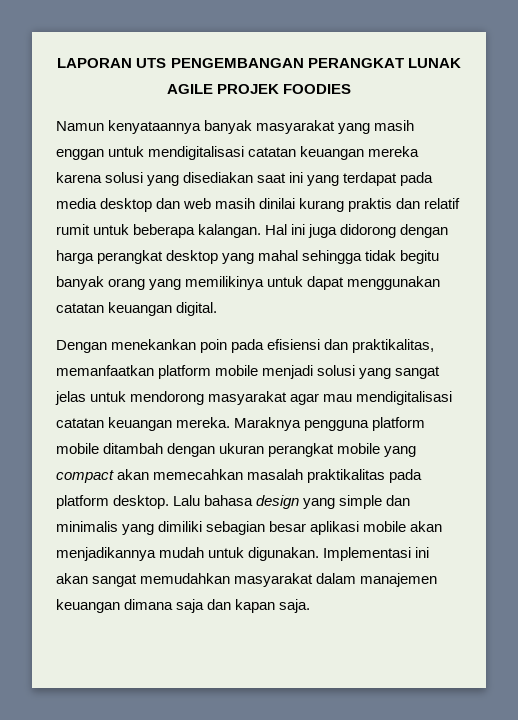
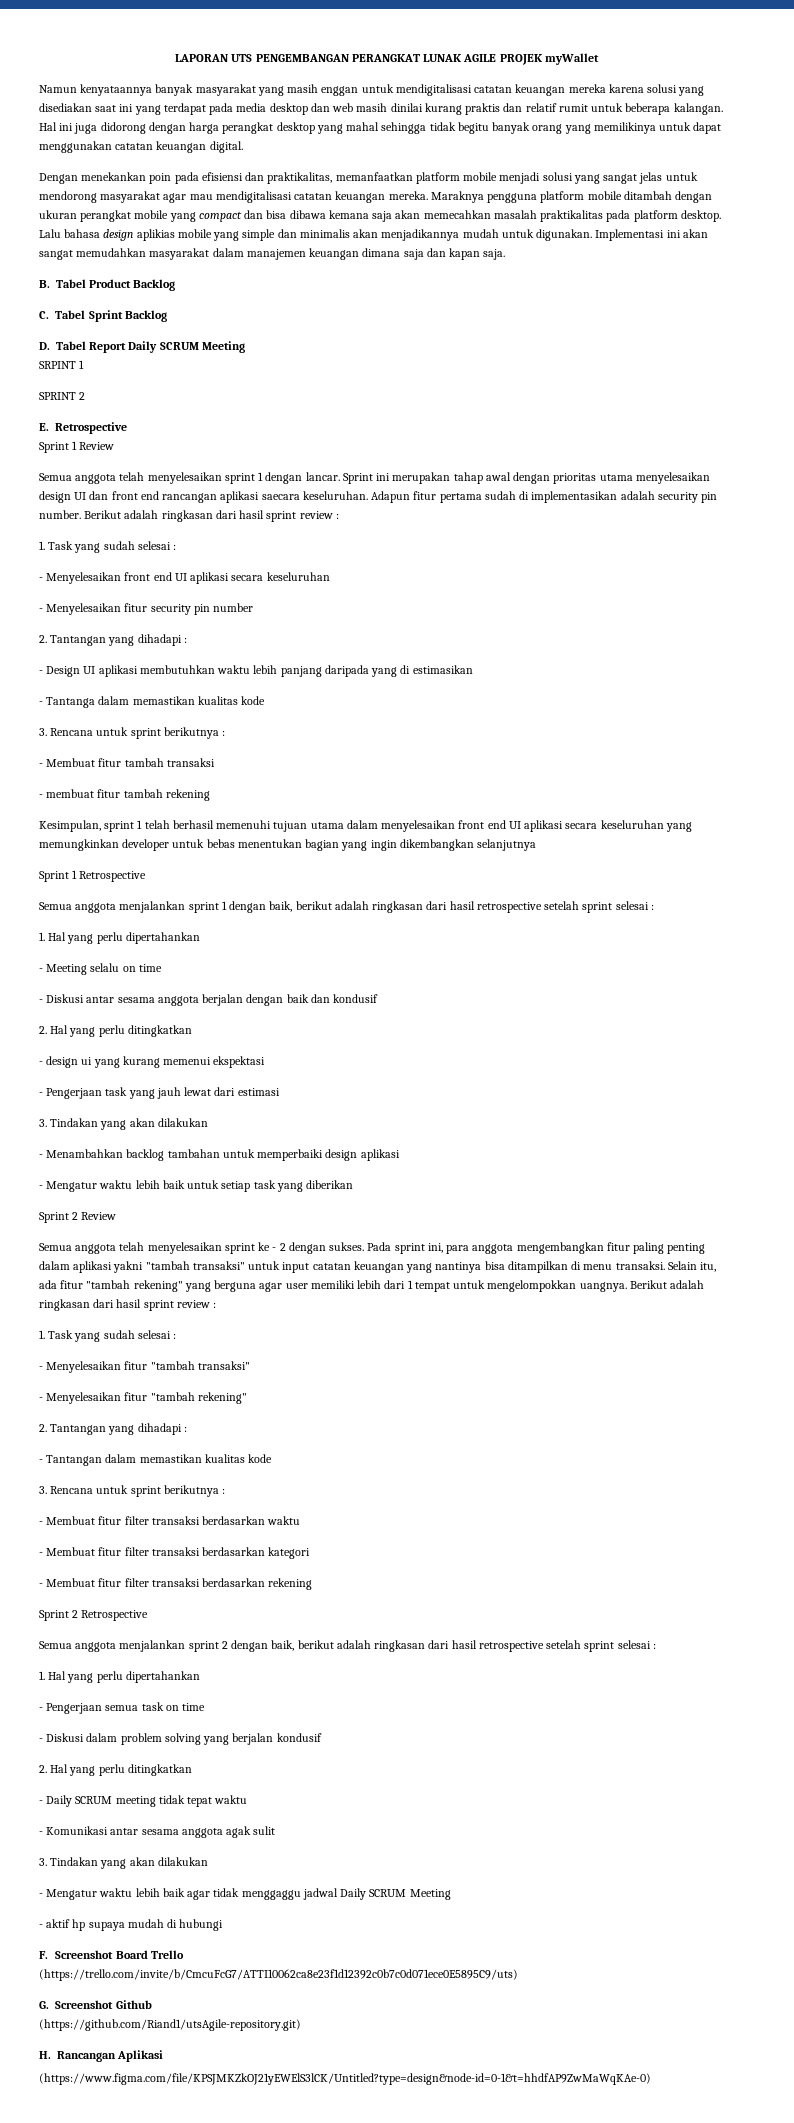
[283,84,352,94] FOODIES -> [544,53,599,65] myWallet
(114, 476) none -> [244,210,393,222] dan bisa dibawa kemana saja
(300, 502) none -> [136,229,212,241] aplikias mobile
[122,521,407,535] yang dimiliki sebagian besar aplikasi mobile -> (350, 233) none
(311, 606) none -> [39,279,176,291] [39,310,167,322] [39,341,245,353] [39,360,85,369] [39,392,86,400] [39,422,128,434] [39,441,115,453] [39,472,710,484] [39,491,718,503] [39,510,339,522] [39,541,177,553] [39,572,330,584] [39,603,254,615] [39,634,187,646] [39,665,473,677] [39,696,266,708] [39,727,226,739] [39,758,215,767] [39,789,210,801] [39,820,692,832] [39,839,537,851] [39,870,147,882] [39,901,654,913] [39,932,200,944] [39,963,162,975] [39,994,379,1006] [39,1025,192,1037] [39,1056,266,1068] [39,1087,280,1099] [39,1118,208,1130] [39,1149,400,1161] [39,1180,354,1192] [39,1212,117,1223] [39,1242,706,1254] [39,1261,717,1273] [39,1280,705,1292] [39,1299,217,1311] [39,1330,177,1342] [39,1361,250,1373] [39,1392,247,1404] [39,1423,187,1435] [39,1454,273,1466] [39,1485,226,1497] [39,1516,301,1525] [39,1547,311,1559] [39,1578,313,1590] [39,1610,149,1621] [39,1640,656,1652] [39,1671,200,1683] [39,1702,206,1714] [39,1733,322,1745] [39,1764,192,1776] [39,1795,248,1807] [39,1826,276,1838] [39,1857,208,1869] [39,1888,451,1900] [39,1919,224,1931] [39,1950,184,1959] [39,1969,518,1981] [39,2000,152,2009] [39,2019,301,2031] [39,2050,164,2062] [39,2073,651,2085] // B. Tabel Product Backlog // C. Tabel Sprint Backlog // D. Tabel Report Daily SCRUM Meeting // SRPINT 1 // SPRINT 2 // E. Retrospective // Sprint 1 Review // Semua anggota telah menyelesaikan sprint 1 dengan lancar. Sprint ini merupakan tahap awal dengan prioritas utama menyelesaikan design UI dan front end rancangan aplikasi saecara keseluruhan. Adapun fitur pertama sudah di implementasikan adalah security pin number. Berikut adalah ringkasan dari hasil sprint review : // 1. Task yang sudah selesai : // - Menyelesaikan front end UI aplikasi secara keseluruhan // - Menyelesaikan fitur security pin number // 2. Tantangan yang dihadapi : // - Design UI aplikasi membutuhkan waktu lebih panjang daripada yang di estimasikan // - Tantanga dalam memastikan kualitas kode // 3. Rencana untuk sprint berikutnya : // - Membuat fitur tambah transaksi // - membuat fitur tambah rekening // Kesimpulan, sprint 1 telah berhasil memenuhi tujuan utama dalam menyelesaikan front end UI aplikasi secara keseluruhan yang memungkinkan developer untuk bebas menentukan bagian yang ingin dikembangkan selanjutnya // Sprint 1 Retrospective // Semua anggota menjalankan sprint 1 dengan baik, berikut adalah ringkasan dari hasil retrospective setelah sprint selesai : // 1. Hal yang perlu dipertahankan // - Meeting selalu on time // - Diskusi antar sesama anggota berjalan dengan baik dan kondusif // 2. Hal yang perlu ditingkatkan // - design ui yang kurang memenui ekspektasi // - Pengerjaan task yang jauh lewat dari estimasi // 3. Tindakan yang akan dilakukan // - Menambahkan backlog tambahan untuk memperbaiki design aplikasi // - Mengatur waktu lebih baik untuk setiap task yang diberikan // Sprint 2 Review // Semua anggota telah menyelesaikan sprint ke - 2 dengan sukses. Pada sprint ini, para anggota mengembangkan fitur paling penting dalam aplikasi yakni "tambah transaksi" untuk input catatan keuangan yang nantinya bisa ditampilkan di menu transaksi. Selain itu, ada fitur "tambah rekening" yang berguna agar user memiliki lebih dari 1 tempat untuk mengelompokkan uangnya. Berikut adalah ringkasan dari hasil sprint review : // 1. Task yang sudah selesai : // - Menyelesaikan fitur "tambah transaksi" // - Menyelesaikan fitur "tambah rekening" // 2. Tantangan yang dihadapi : // - Tantangan dalam memastikan kualitas kode // 3. Rencana untuk sprint berikutnya : // - Membuat fitur filter transaksi berdasarkan waktu // - Membuat fitur filter transaksi berdasarkan kategori // - Membuat fitur filter transaksi berdasarkan rekening // Sprint 2 Retrospective // Semua anggota menjalankan sprint 2 dengan baik, berikut adalah ringkasan dari hasil retrospective setelah sprint selesai : // 1. Hal yang perlu dipertahankan // - Pengerjaan semua task on time // - Diskusi dalam problem solving yang berjalan kondusif // 2. Hal yang perlu ditingkatkan // - Daily SCRUM meeting tidak tepat waktu // - Komunikasi antar sesama anggota agak sulit // 3. Tindakan yang akan dilakukan // - Mengatur waktu lebih baik agar tidak menggaggu jadwal Daily SCRUM Meeting // - aktif hp supaya mudah di hubungi // F. Screenshot Board Trello // (https://trello.com/invite/b/CmcuFcG7/ATTI10062ca8e23f1d12392c0b7c0d071ece0E5895C9/uts) // G. Screenshot Github // (https://github.com/Riand1/utsAgile-repository.git) // H. Rancangan Aplikasi // (https://www.figma.com/file/KPSJMKZkOJ21yEWElS3lCK/Untitled?type=design&node-id=0-1&t=hhdfAP9ZwMaWqKAe-0)

